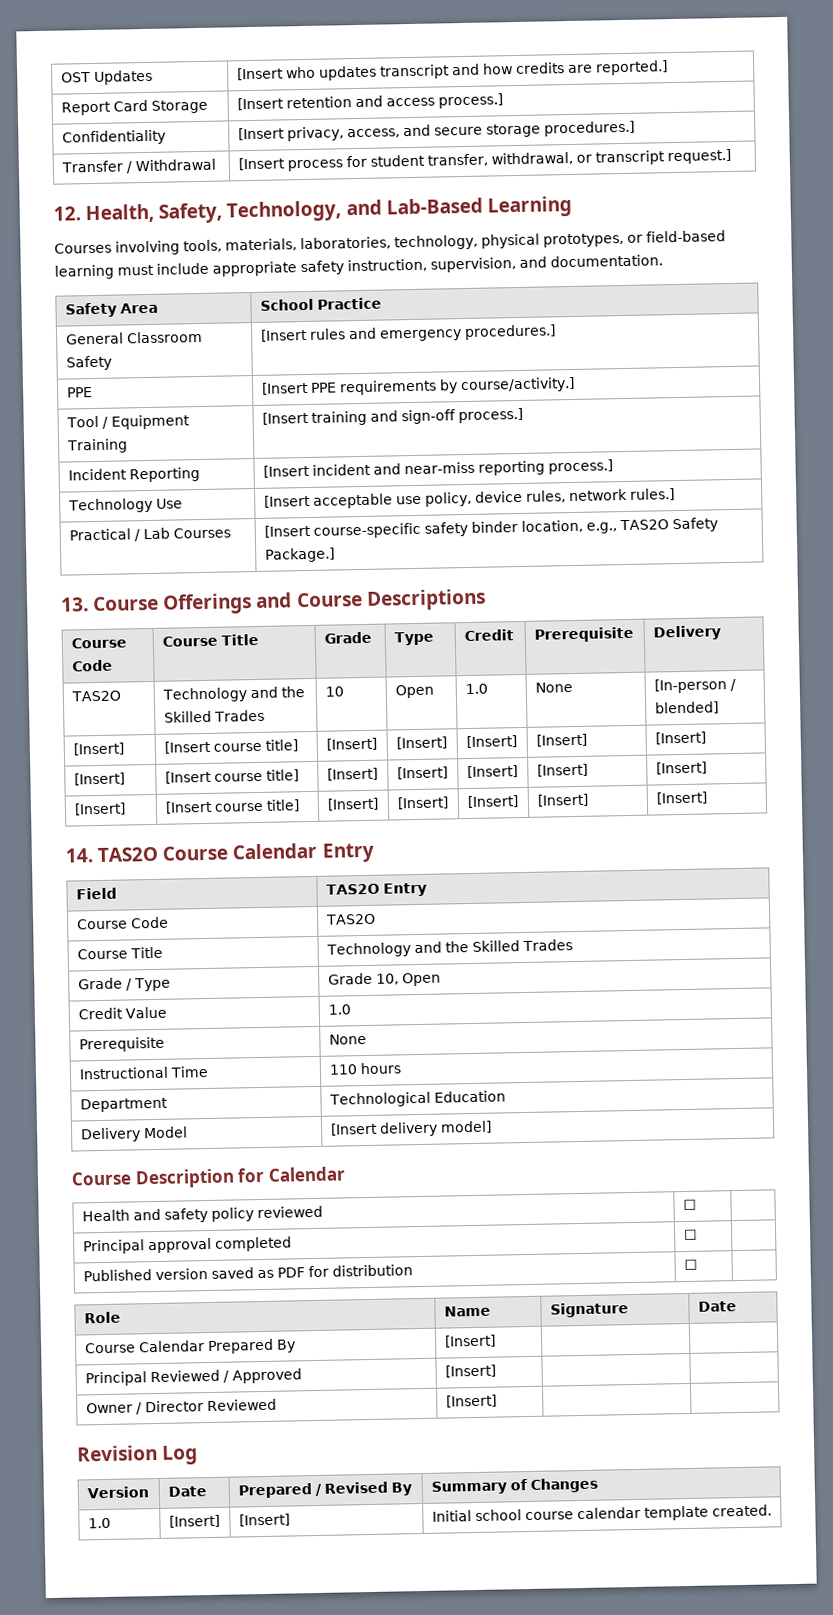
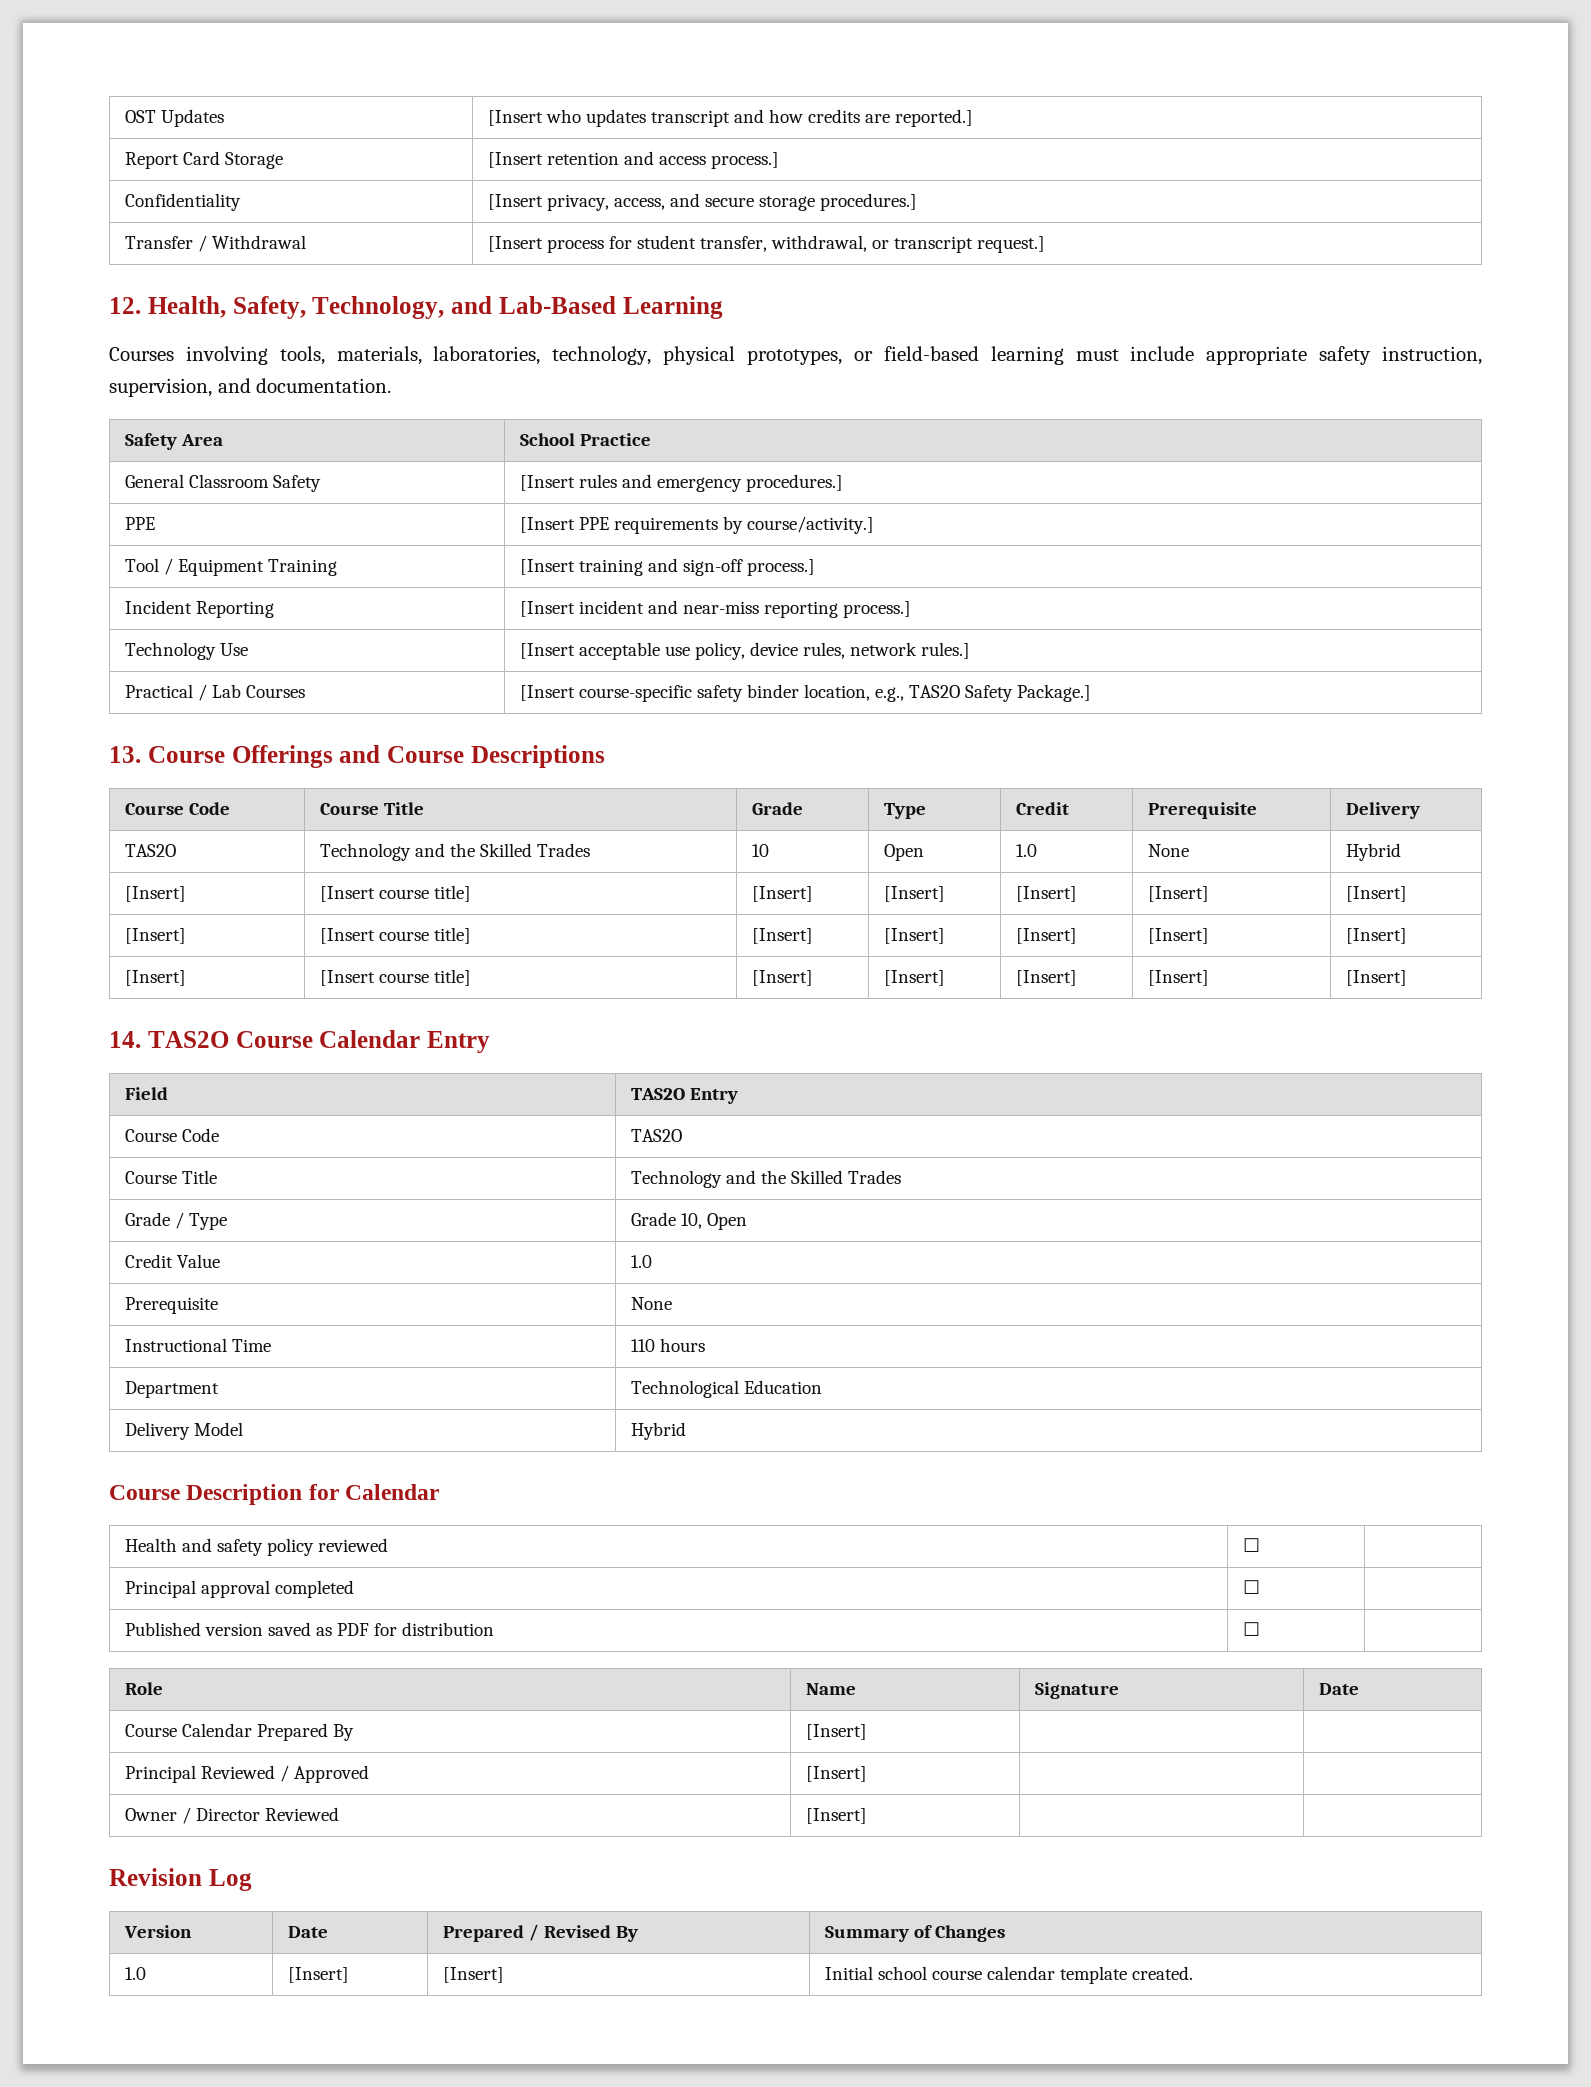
[653,678,736,694] [654,701,719,715] [In-person / blended] -> [1346,843,1402,861] Hybrid
[329,1120,492,1137] [Insert delivery model] -> [631,1422,687,1440] Hybrid

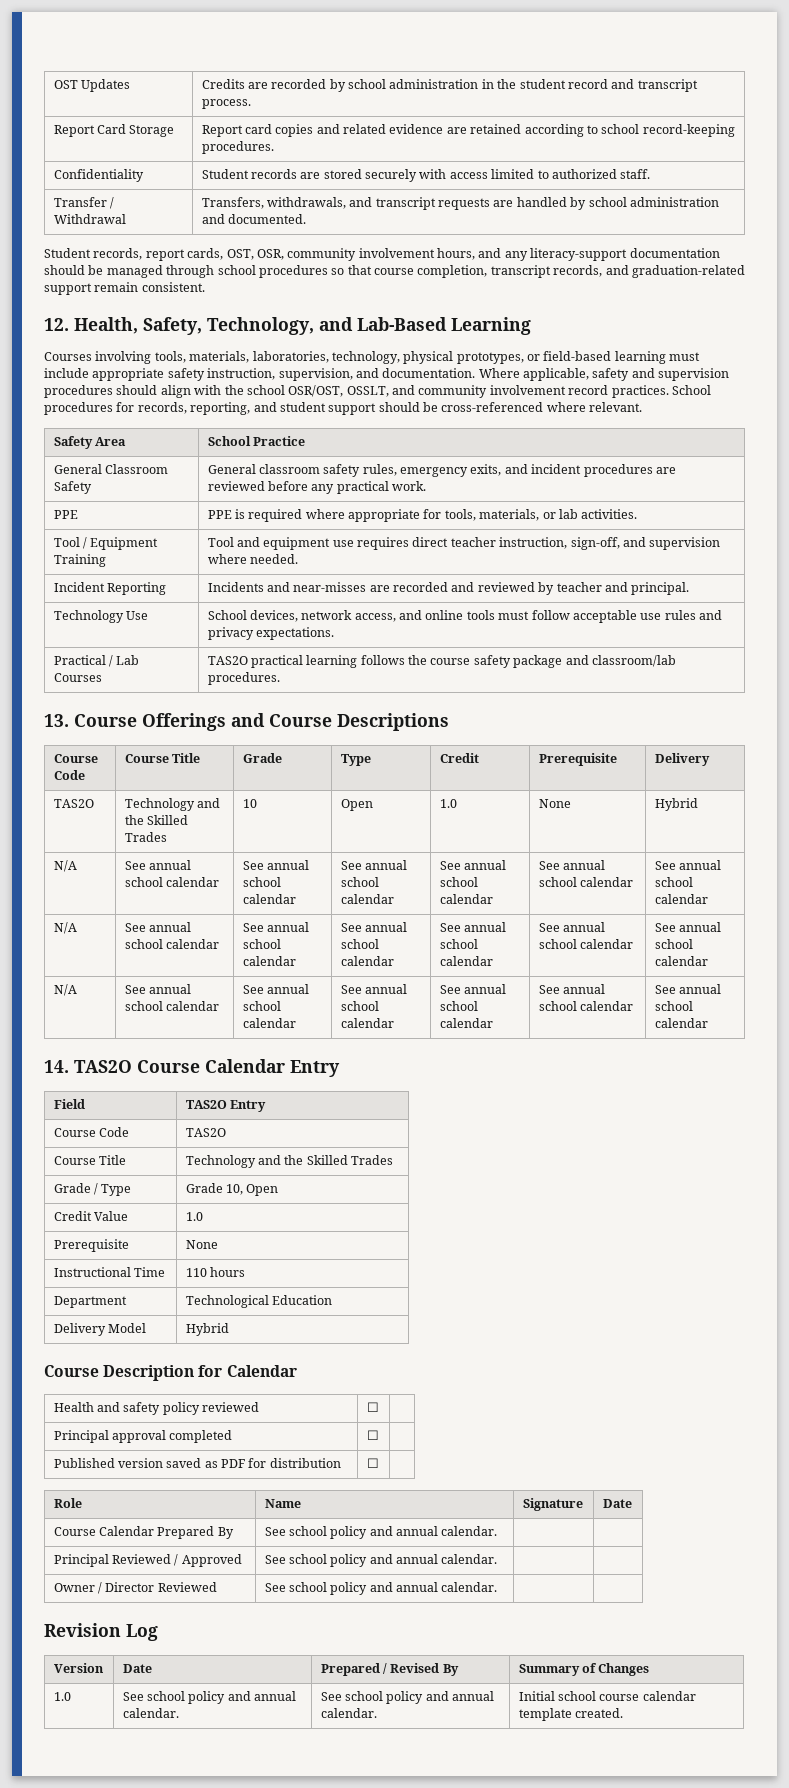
[488,109,974,127] [125,151,284,169] [488,151,780,169] [125,193,242,211] [488,193,918,211] [125,235,307,252] [488,235,1046,253] [Insert who updates transcript and how credits are reported.] // Report Card Storage | [Insert retention and access process.] // Confidentiality | [Insert privacy, access, and secure storage procedures.] // Transfer / Withdrawal | [Insert process for student transfer, withdrawal, or transcript request.] -> [201,79,698,92] [201,99,251,109] [53,124,175,137] [201,124,735,137] [201,141,274,154] [53,169,144,182] [201,169,651,182] [53,197,114,209] [53,214,126,224] [201,197,719,210] [201,214,306,224] [44,248,720,261] [44,265,745,278] [44,282,205,295] Credits are recorded by school administration in the student record and transcript process. // Report Card Storage | Report card copies and related evidence are retained according to school record-keeping procedures. // Confidentiality | Student records are stored securely with access limited to authorized staff. // Transfer / Withdrawal | Transfers, withdrawals, and transcript requests are handled by school administration and documented. // Student records, report cards, OST, OSR, community involvement hours, and any literacy-support documentation should be managed through school procedures so that course completion, transcript records, and graduation-related support remain consistent.
(392, 385) none -> [478,368,730,381] [44,385,711,398] [44,402,643,415] Where applicable, safety and supervision procedures should align with the school OSR/OST, OSSLT, and community involvement record practices. School procedures for records, reporting, and student support should be cross-referenced where relevant.
[520,474,844,492] [125,517,156,530] [520,516,875,534] [125,558,338,576] [520,558,816,576] [125,600,275,618] [520,600,912,618] [125,642,249,660] [520,642,971,660] [125,684,306,701] [520,684,1092,702] [Insert rules and emergency procedures.] // PPE | [Insert PPE requirements by course/activity.] // Tool / Equipment Training | [Insert training and sign-off process.] // Incident Reporting | [Insert incident and near-miss reporting process.] // Technology Use | [Insert acceptable use policy, device rules, network rules.] // Practical / Lab Courses | [Insert course-specific safety binder location, e.g., TAS2O Safety Package.] -> [207,464,676,477] [207,481,427,494] [53,510,78,519] [207,509,638,522] [53,537,159,550] [53,554,106,567] [207,537,721,550] [207,554,298,564] [53,582,166,595] [207,582,690,595] [53,610,148,623] [207,610,723,623] [207,627,334,640] [53,655,140,667] [53,673,102,682] [207,655,676,668] [207,672,280,685] General classroom safety rules, emergency exits, and incident procedures are reviewed before any practical work. // PPE | PPE is required where appropriate for tools, materials, or lab activities. // Tool / Equipment Training | Tool and equipment use requires direct teacher instruction, sign-off, and supervision where needed. // Incident Reporting | Incidents and near-misses are recorded and reviewed by teacher and principal. // Technology Use | School devices, network access, and online tools must follow acceptable use rules and privacy expectations. // Practical / Lab Courses | TAS2O practical learning follows the course safety package and classroom/lab procedures.
[125,886,187,902] [320,885,472,902] [752,886,814,902] [884,886,946,902] [1016,886,1078,902] [1148,886,1210,902] [1346,886,1408,902] [125,928,187,944] [320,927,472,944] [752,928,814,944] [884,928,946,944] [1016,928,1078,944] [1148,928,1210,944] [1346,928,1408,944] [125,970,187,986] [320,969,472,986] [752,970,814,986] [884,970,946,986] [1016,970,1078,986] [1148,970,1210,986] [1346,970,1408,986] [Insert] | [Insert course title] | [Insert] | [Insert] | [Insert] | [Insert] | [Insert] // [Insert] | [Insert course title] | [Insert] | [Insert] | [Insert] | [Insert] | [Insert] // [Insert] | [Insert course title] | [Insert] | [Insert] | [Insert] | [Insert] | [Insert] -> [53,860,77,872] [124,860,191,870] [124,877,219,887] [242,860,309,870] [242,877,281,887] [242,894,296,904] [340,860,407,870] [340,877,379,887] [340,894,394,904] [439,860,506,870] [439,877,478,887] [439,894,493,904] [538,860,605,870] [538,877,633,887] [654,860,721,870] [654,877,693,887] [654,894,708,904] [53,922,77,934] [124,922,191,932] [124,939,219,949] [242,922,309,932] [242,939,281,949] [242,956,296,966] [340,922,407,932] [340,939,379,949] [340,956,394,966] [439,922,506,932] [439,939,478,949] [439,956,493,966] [538,922,605,932] [538,939,633,949] [654,922,721,932] [654,939,693,949] [654,956,708,966] [53,984,77,996] [124,984,191,994] [124,1001,219,1011] [242,984,309,994] [242,1001,281,1011] [242,1018,296,1028] [340,984,407,994] [340,1001,379,1011] [340,1018,394,1028] [439,984,506,994] [439,1001,478,1011] [439,1018,493,1028] [538,984,605,994] [538,1001,633,1011] [654,984,721,994] [654,1001,693,1011] [654,1018,708,1028] N/A | See annual school calendar | See annual school calendar | See annual school calendar | See annual school calendar | See annual school calendar | See annual school calendar // N/A | See annual school calendar | See annual school calendar | See annual school calendar | See annual school calendar | See annual school calendar | See annual school calendar // N/A | See annual school calendar | See annual school calendar | See annual school calendar | See annual school calendar | See annual school calendar | See annual school calendar
[806,1724,868,1740] [125,1765,370,1783] [806,1766,868,1782] [125,1807,340,1824] [806,1808,868,1824] [Insert] | | // Principal Reviewed / Approved | [Insert] | | // Owner / Director Reviewed | [Insert] -> [264,1526,498,1539] [53,1554,242,1567] [264,1554,498,1567] [53,1582,217,1594] [264,1582,498,1595] See school policy and annual calendar. | | // Principal Reviewed / Approved | See school policy and annual calendar. | | // Owner / Director Reviewed | See school policy and annual calendar.
[288,1967,350,1983] [443,1967,505,1983] [Insert] | [Insert] -> [122,1691,297,1704] [122,1708,179,1718] [320,1691,495,1704] [320,1708,377,1718] See school policy and annual calendar. | See school policy and annual calendar.

